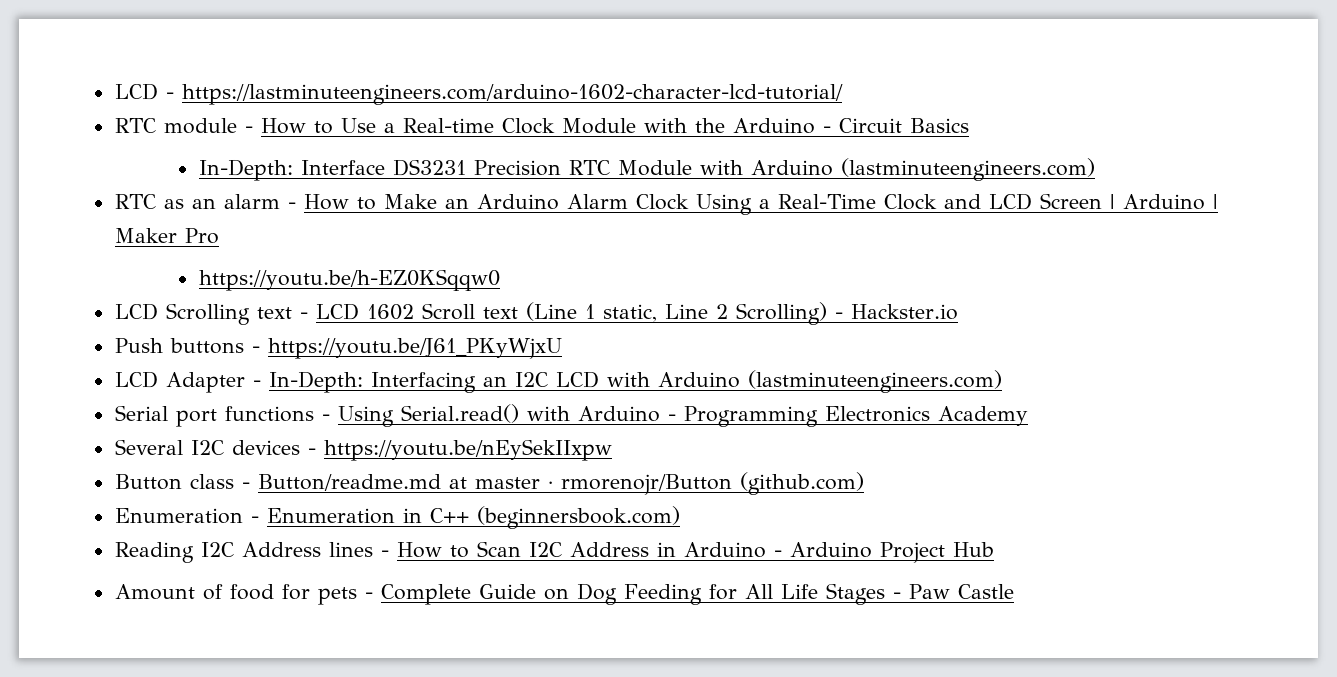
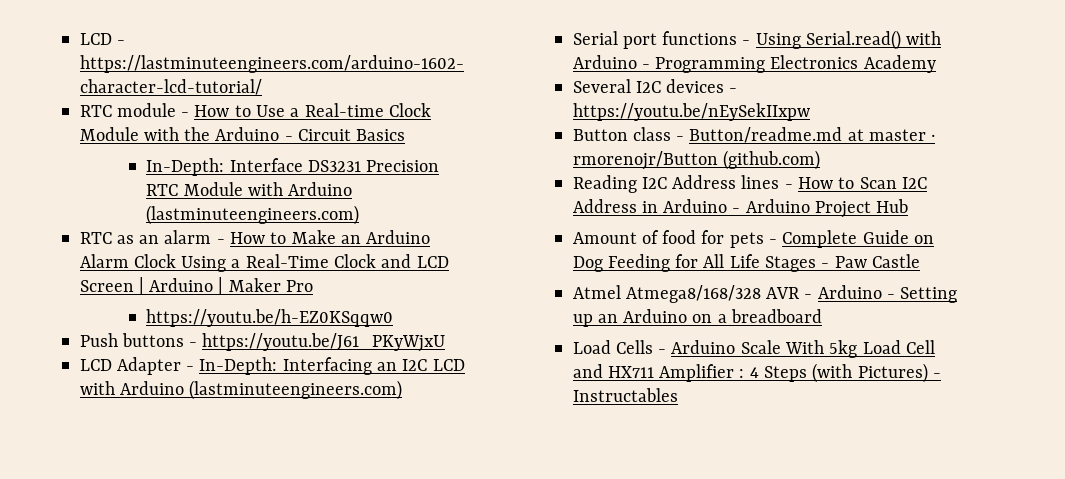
[114,302,958,325] // LCD Scrolling text - LCD 1602 Scroll text (Line 1 static, Line 2 Scrolling) - Hackster.io -> (394, 318) none
[114,506,680,529] // Enumeration - Enumeration in C++ (beginnersbook.com) -> (820, 160) none
(1014, 591) none -> [572,285,958,303] [572,309,823,327] [572,340,935,358] [572,363,941,383] [572,388,678,402] // Atmel Atmega8/168/328 AVR - Arduino - Setting up an Arduino on a breadboard // Load Cells - Arduino Scale With 5kg Load Cell and HX711 Amplifier : 4 Steps (with Pictures) - Instructables

